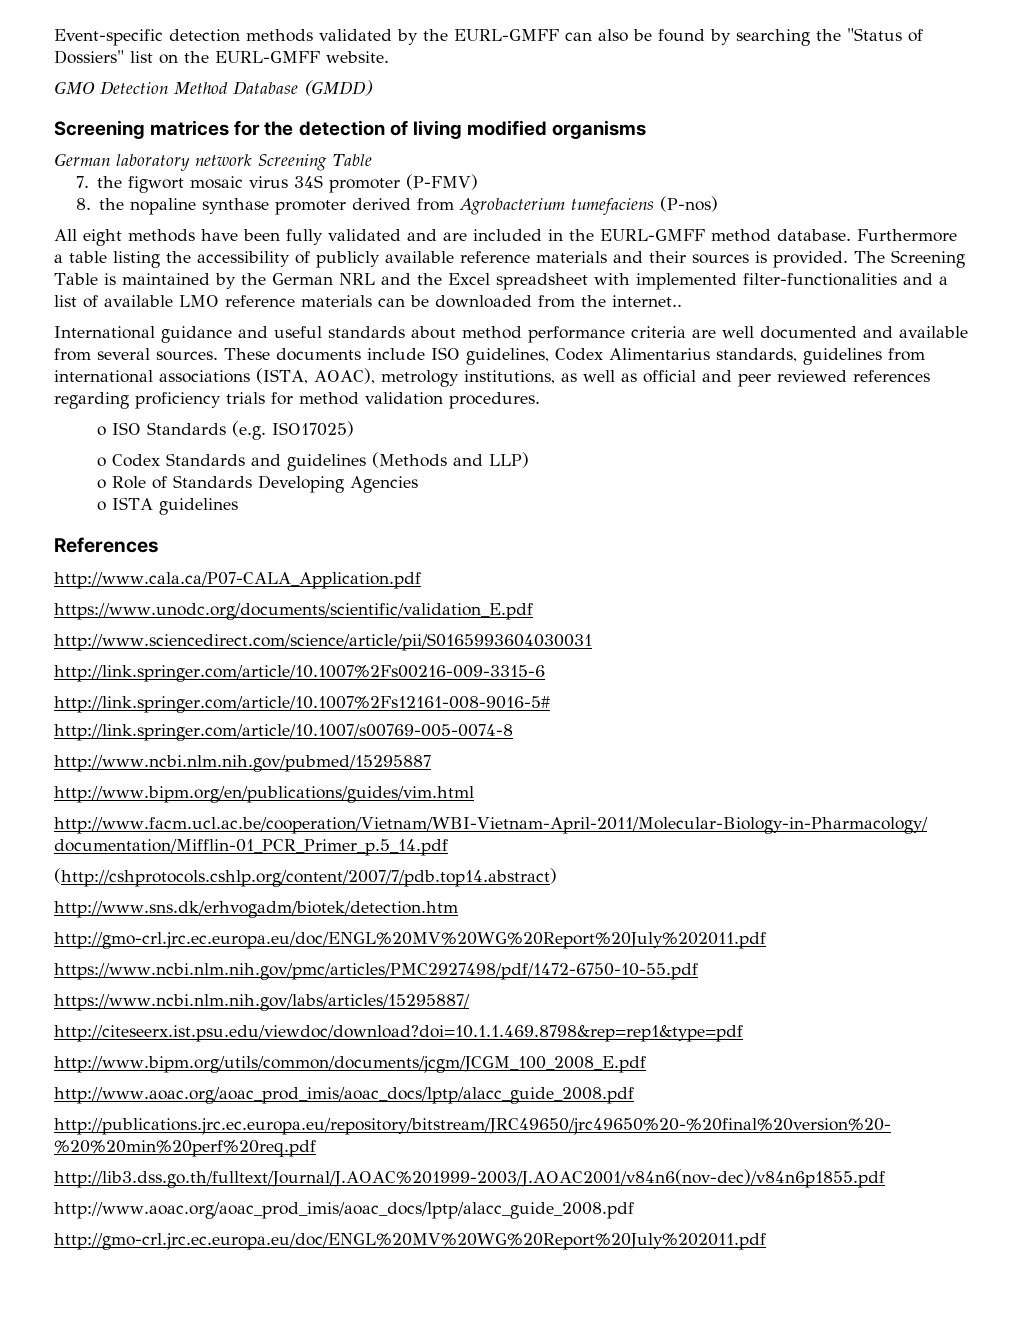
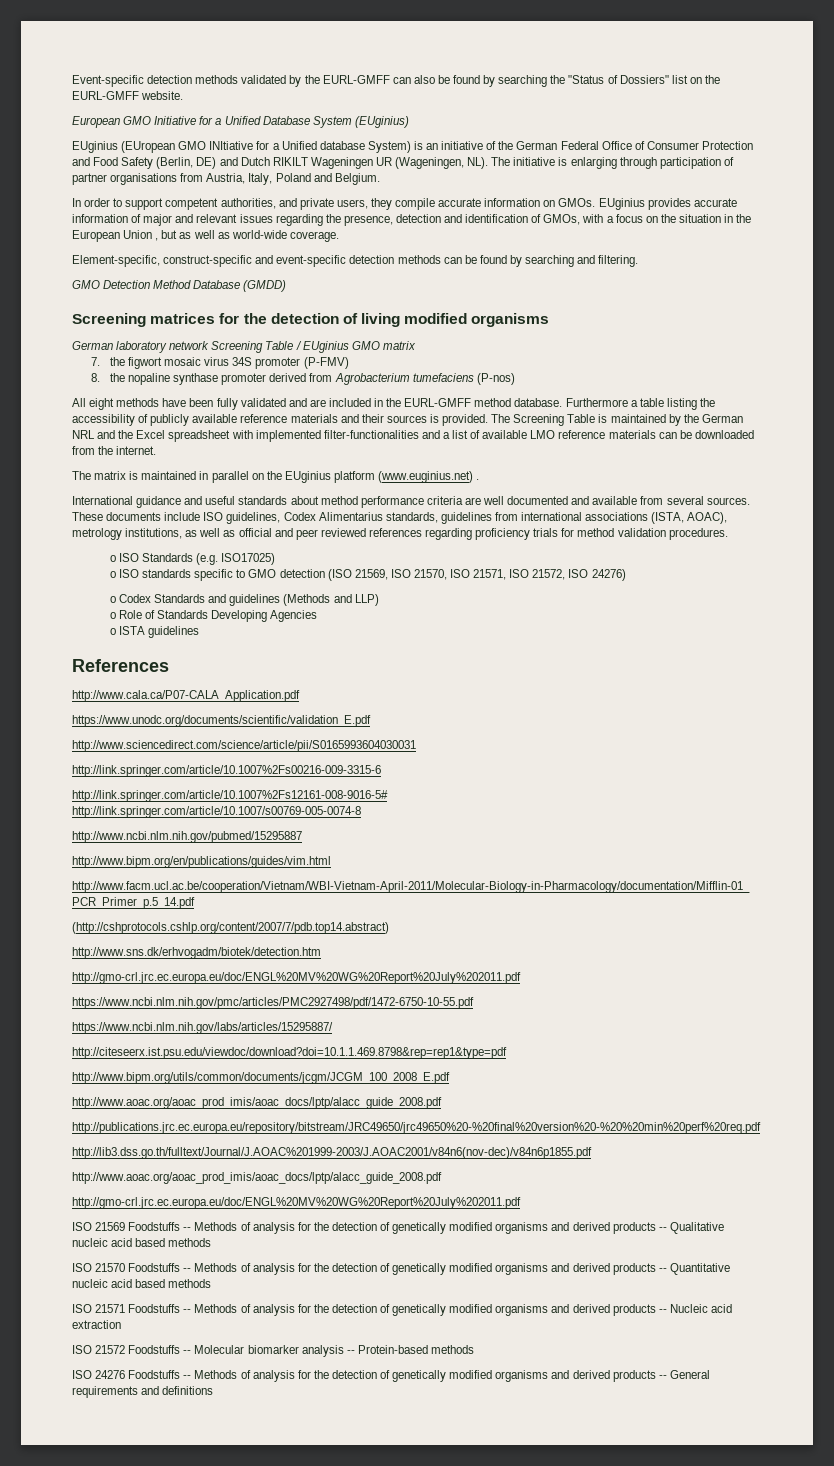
(389, 57) none -> [72,116,409,128] [72,141,753,153] [72,157,734,169] [72,173,380,185] [72,198,737,210] [72,214,752,226] [72,230,339,242] [72,255,639,267] // European GMO Initiative for a Unified Database System (EUginius) // EUginius (EUropean GMO INItiative for a Unified database System) is an initiative of the German Federal Office of Consumer Protection and Food Safety (Berlin, DE) and Dutch RIKILT Wageningen UR (Wageningen, NL). The initiative is enlarging through participation of partner organisations from Austria, Italy, Poland and Belgium. // In order to support competent authorities, and private users, they compile accurate information on GMOs. EUginius provides accurate information of major and relevant issues regarding the presence, detection and identification of GMOs, with a focus on the situation in the European Union , but as well as world-wide coverage. // Element-specific, construct-specific and event-specific detection methods can be found by searching and filtering.
(372, 160) none -> [295,341,416,353] / EUginius GMO matrix
[612,295,682,307] internet.. -> [116,446,157,455] [72,471,480,483] internet. // The matrix is maintained in parallel on the EUginius platform (www.euginius.net) .
(355, 429) none -> [109,569,626,581] // o ISO standards specific to GMO detection (ISO 21569, ISO 21570, ISO 21571, ISO 21572, ISO 24276)
(766, 1241) none -> [72,1222,724,1234] [72,1238,212,1247] [72,1263,730,1275] [72,1279,212,1288] [72,1304,732,1316] [72,1320,121,1329] [72,1345,474,1357] [72,1370,710,1382] [72,1386,214,1398] // ISO 21569 Foodstuffs -- Methods of analysis for the detection of genetically modified organisms and derived products -- Qualitative nucleic acid based methods // ISO 21570 Foodstuffs -- Methods of analysis for the detection of genetically modified organisms and derived products -- Quantitative nucleic acid based methods // ISO 21571 Foodstuffs -- Methods of analysis for the detection of genetically modified organisms and derived products -- Nucleic acid extraction // ISO 21572 Foodstuffs -- Molecular biomarker analysis -- Protein-based methods // ISO 24276 Foodstuffs -- Methods of analysis for the detection of genetically modified organisms and derived products -- General requirements and definitions

